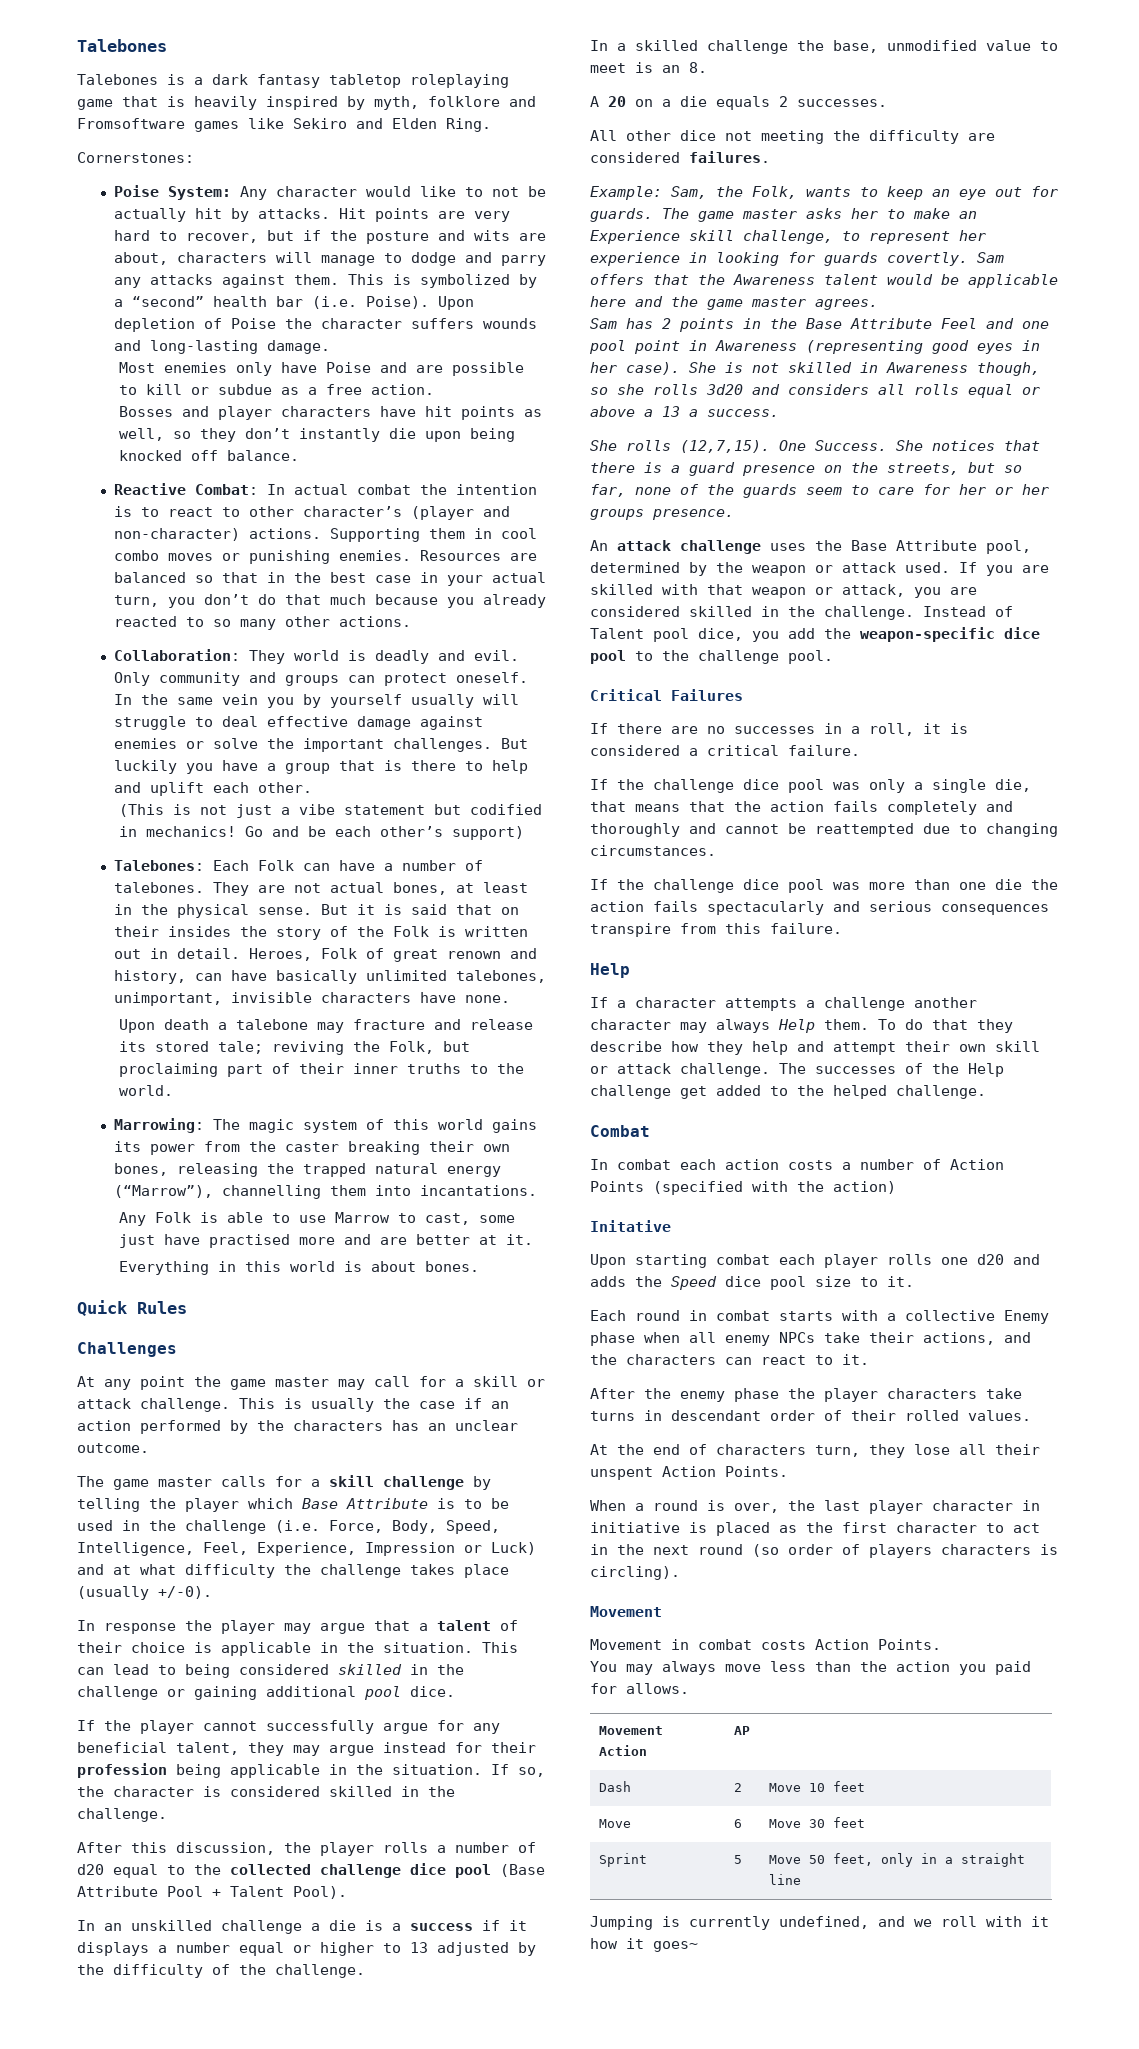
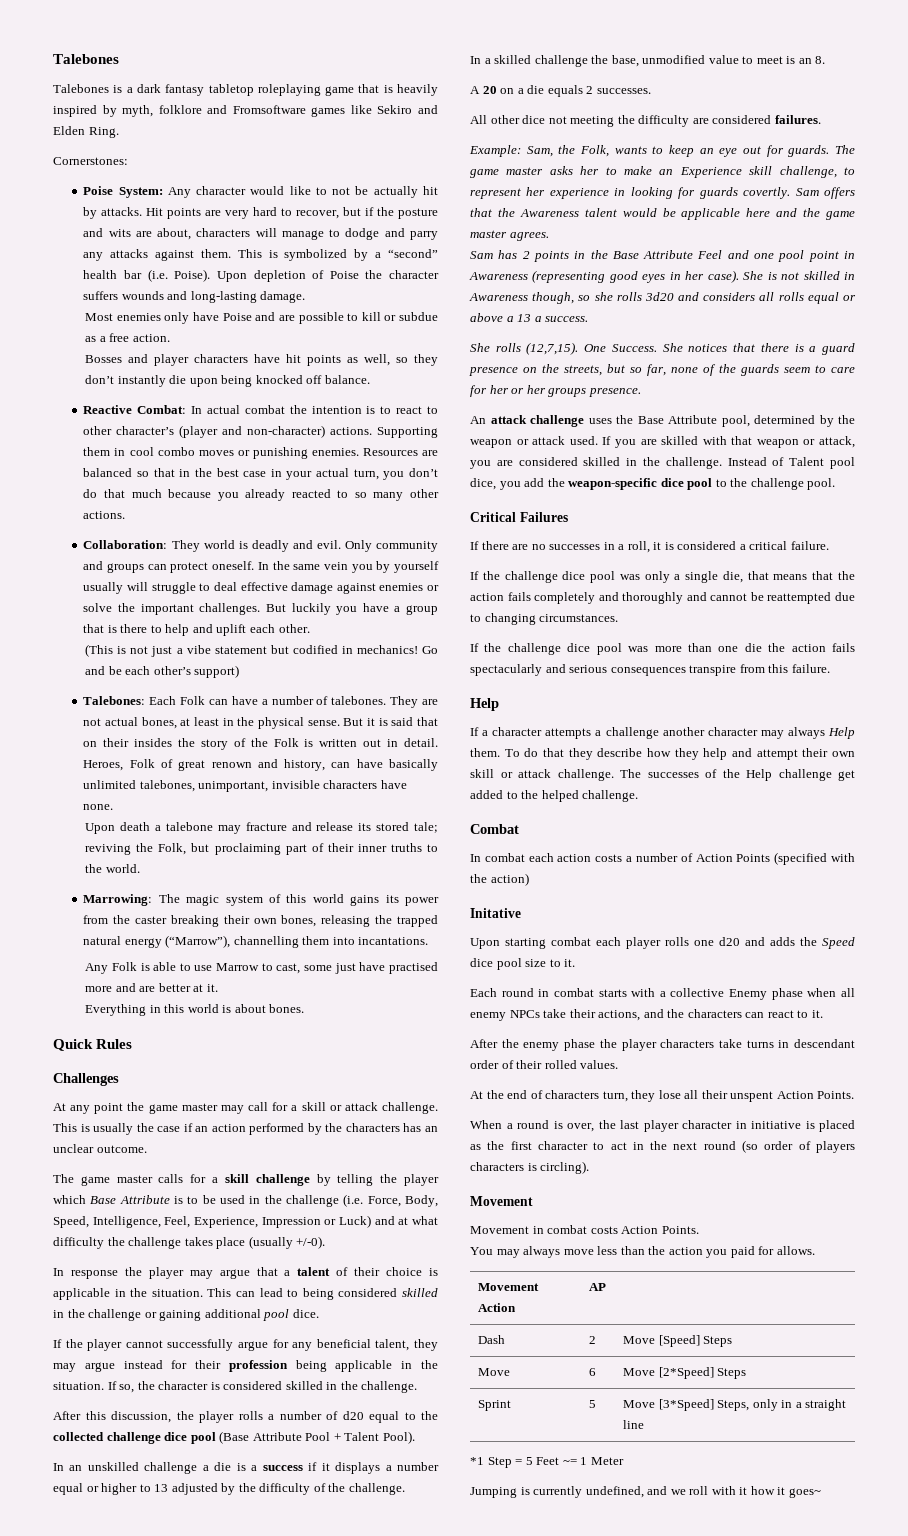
[809,1781,866,1792] 10 feet -> [658,1335,733,1347] [Speed] Steps
[809,1817,866,1828] 30 feet -> [658,1367,747,1379] [2*Speed] Steps
[809,1853,874,1866] 50 feet, -> [658,1399,750,1411] [3*Speed] Steps,
(802, 1879) none -> [470,1457,624,1468] // *1 Step = 5 Feet ~= 1 Meter

